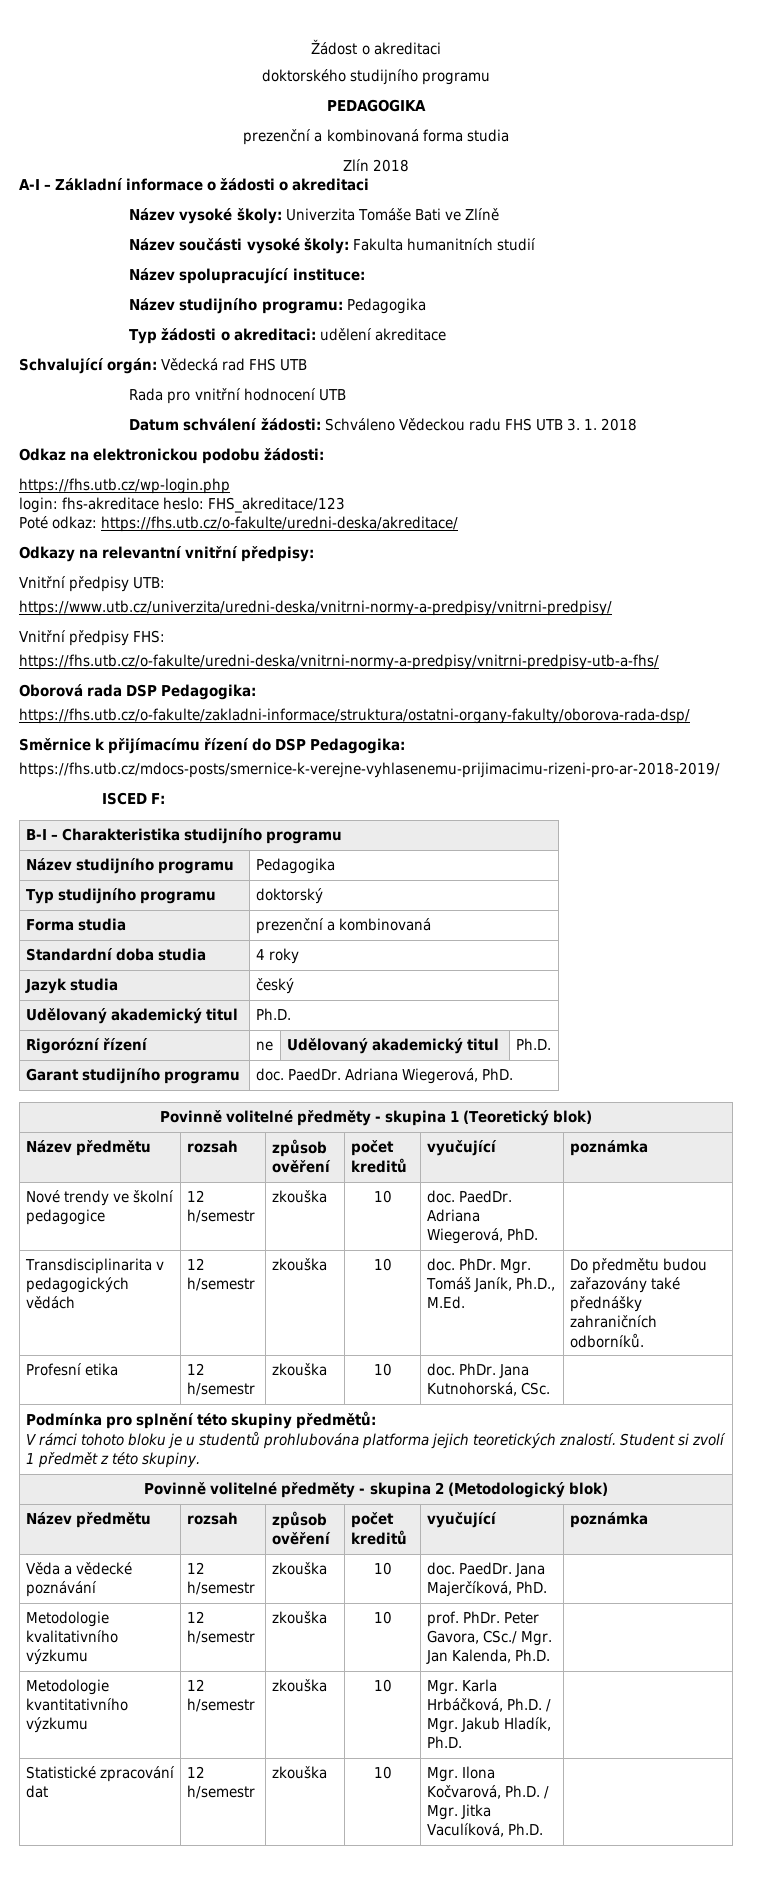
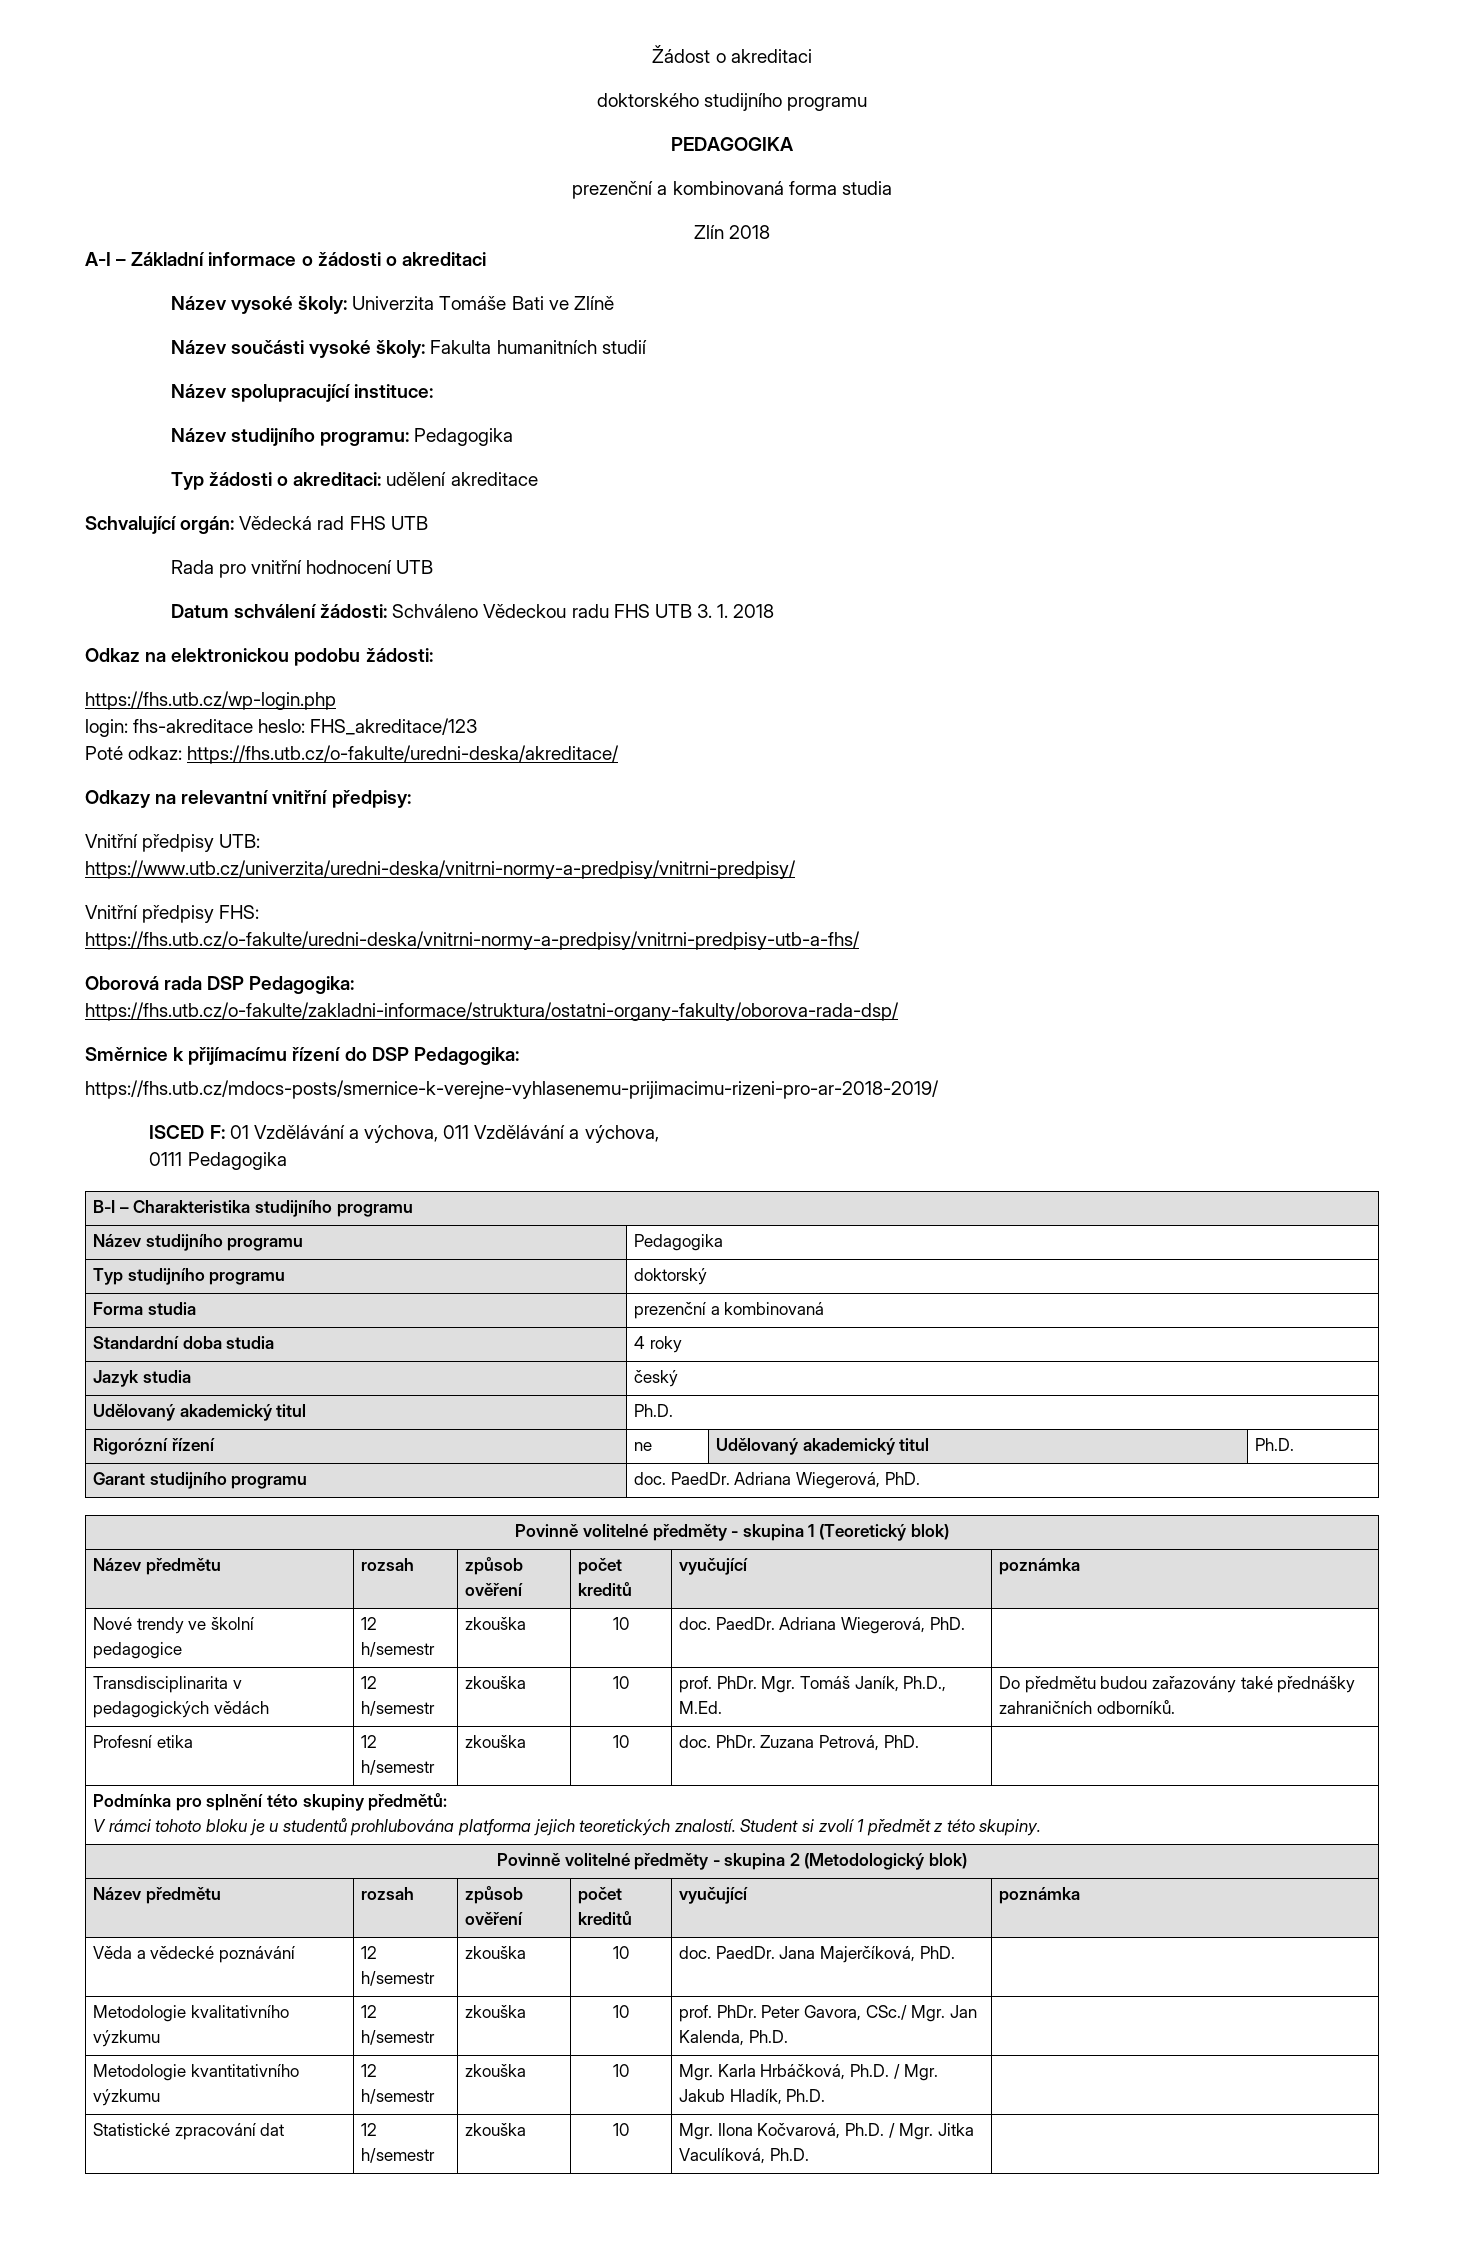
(165, 798) none -> [229,1125,659,1143] [149,1152,287,1170] 01 Vzdělávání a výchova, 011 Vzdělávání a výchova, // 0111 Pedagogika
[426,1258,455,1271] doc. -> [679,1676,713,1693] prof.
[498,1364,529,1378] [426,1382,550,1396] Jana Kutnohorská, CSc. -> [760,1735,919,1751] Zuzana Petrová, PhD.

